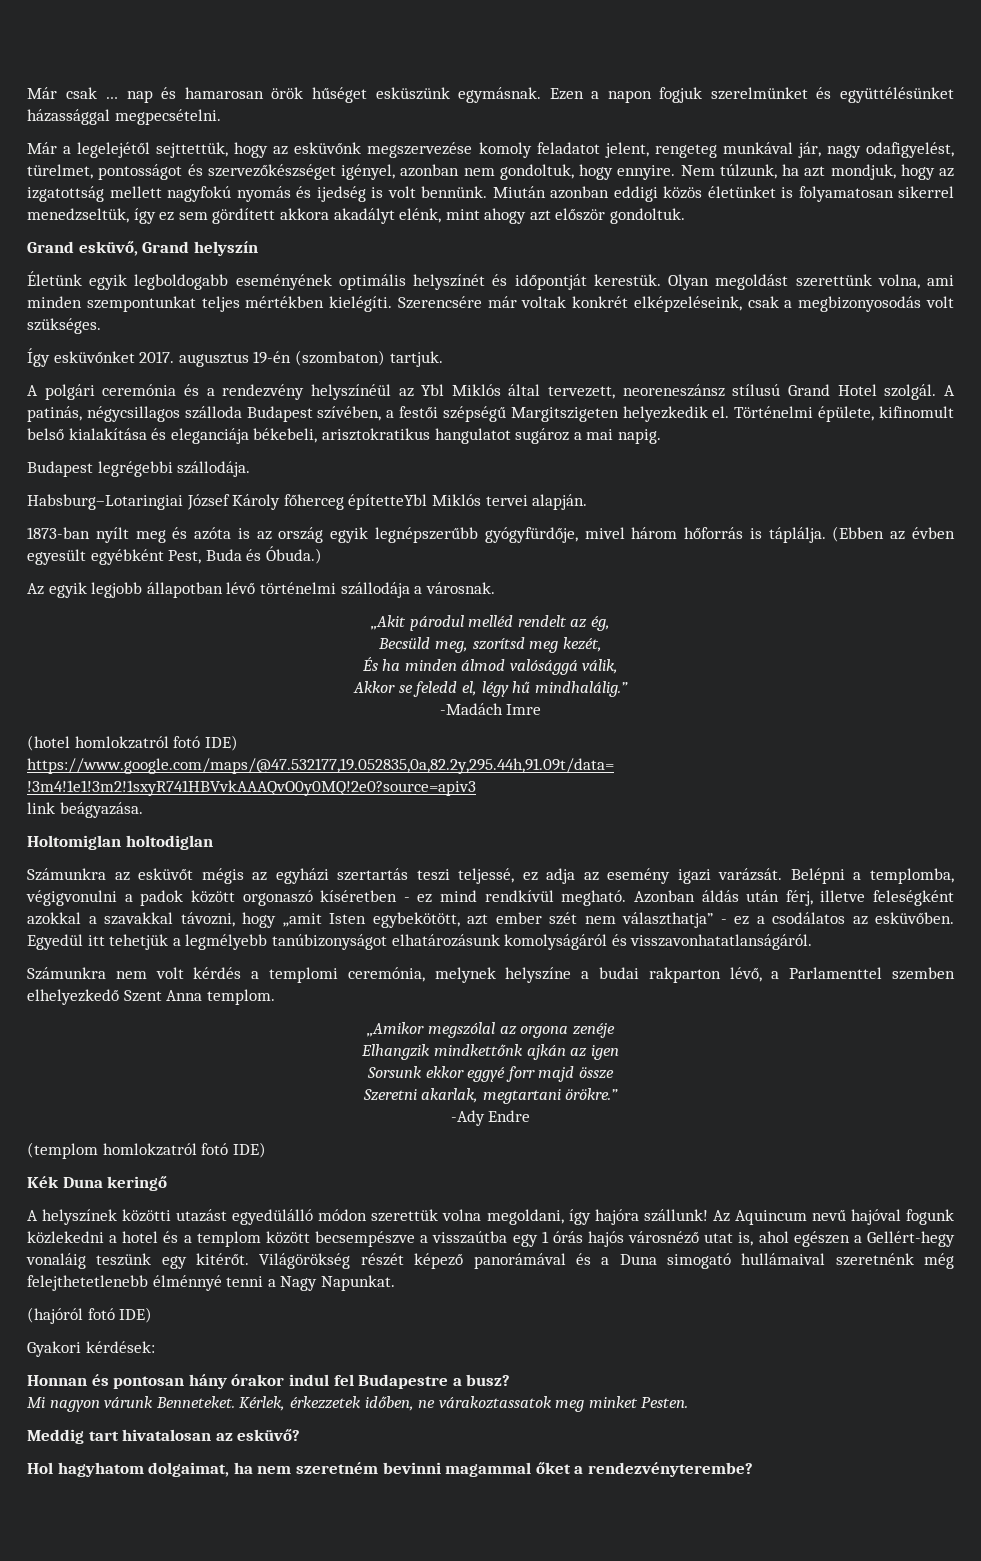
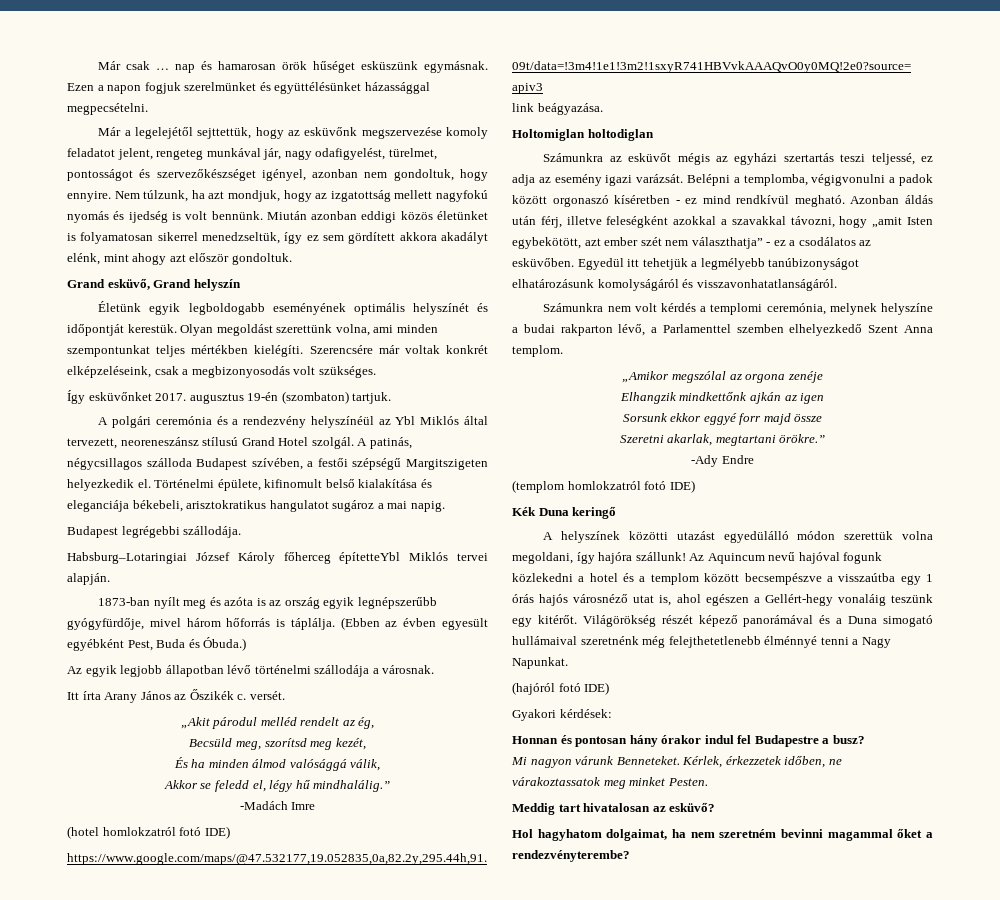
(495, 588) none -> [67,689,285,703] // Itt írta Arany János az Őszikék c. versét.

